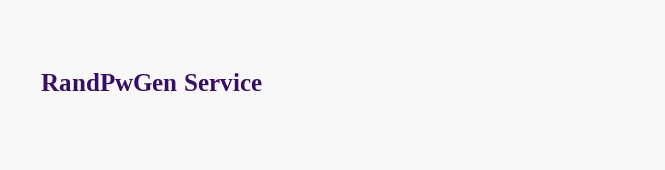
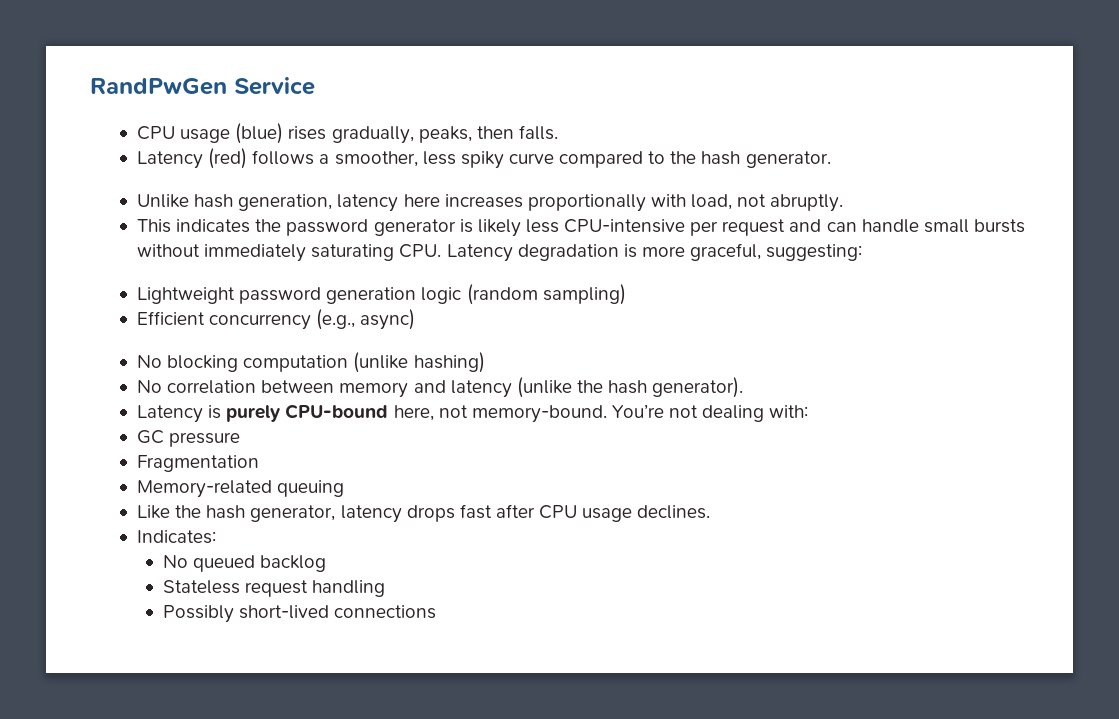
(262, 82) none -> [137,123,558,144] [137,148,831,169] [137,194,844,212] [137,219,1025,237] [137,243,863,262] [137,284,626,305] [137,309,416,330] [137,352,485,373] [137,377,744,398] [137,404,809,423] [137,430,241,447] [137,455,260,472] [137,480,345,498] [137,504,711,523] [137,530,217,544] [163,555,327,572] [163,580,386,597] [163,605,437,623] // CPU usage (blue) rises gradually, peaks, then falls. // Latency (red) follows a smoother, less spiky curve compared to the hash generator. // Unlike hash generation, latency here increases proportionally with load, not abruptly. // This indicates the password generator is likely less CPU-intensive per request and can handle small bursts without immediately saturating CPU. Latency degradation is more graceful, suggesting: // Lightweight password generation logic (random sampling) // Efficient concurrency (e.g., async) // No blocking computation (unlike hashing) // No correlation between memory and latency (unlike the hash generator). // Latency is purely CPU-bound here, not memory-bound. You’re not dealing with: // GC pressure // Fragmentation // Memory-related queuing // Like the hash generator, latency drops fast after CPU usage declines. // Indicates: // No queued backlog // Stateless request handling // Possibly short-lived connections

